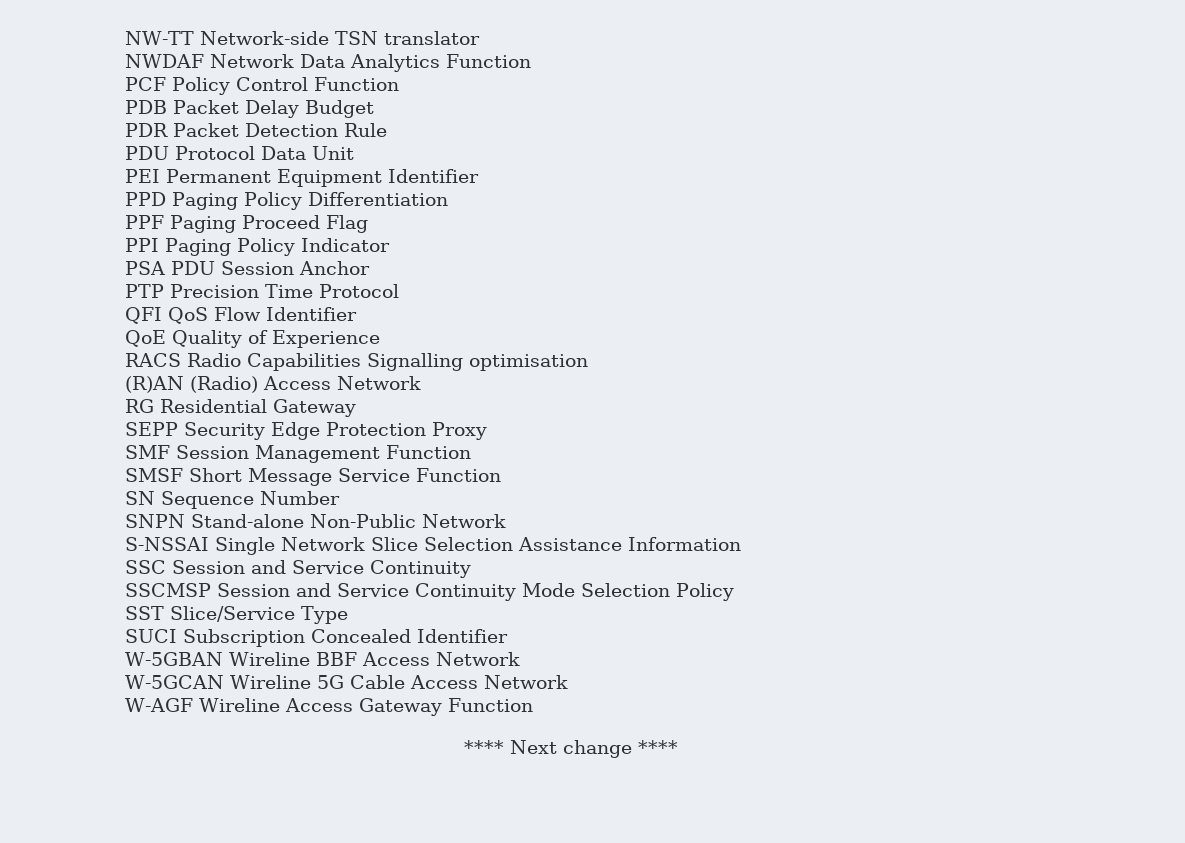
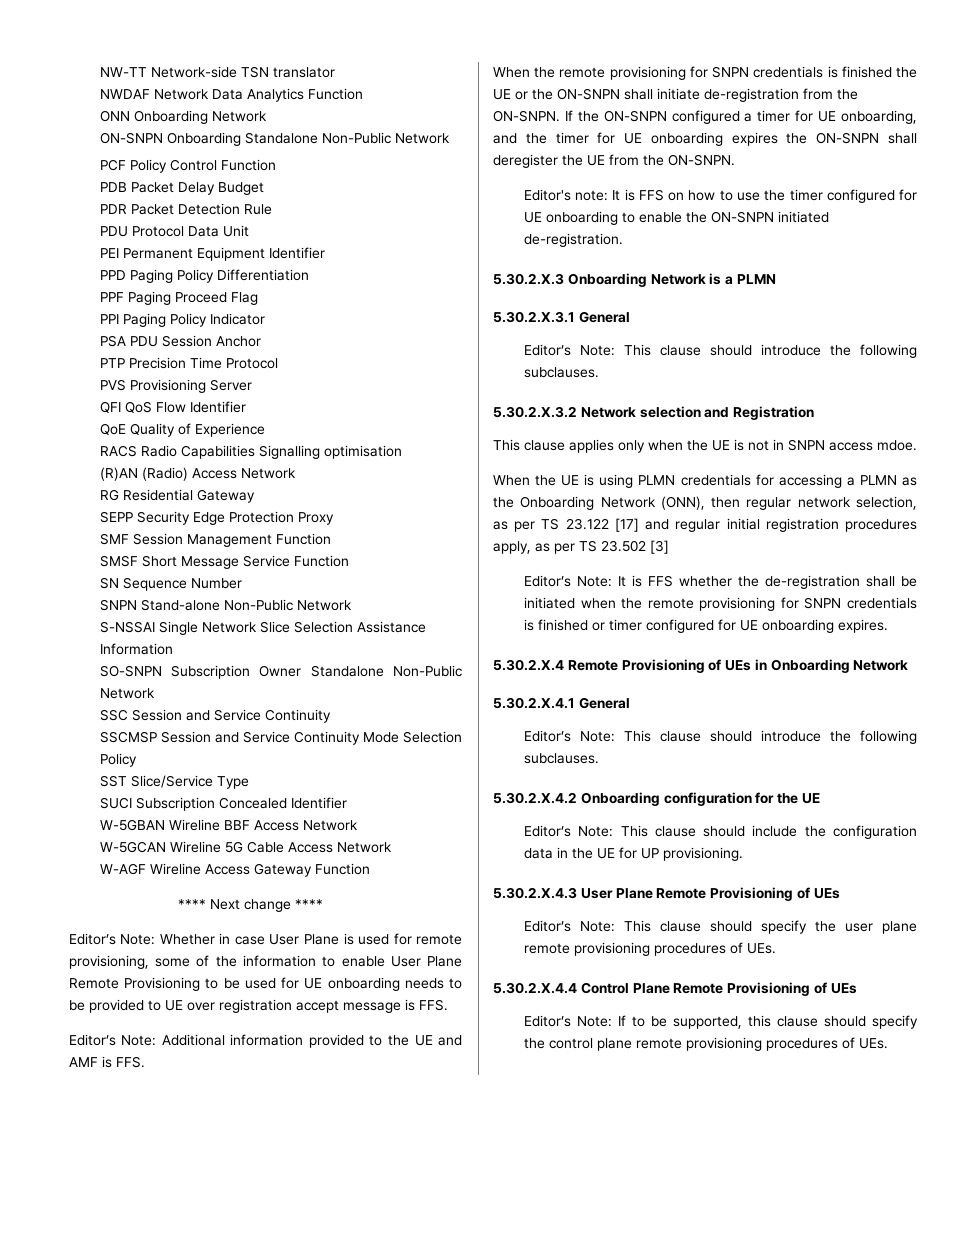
(532, 61) none -> [99,110,267,124] [99,132,450,146] // ONN Onboarding Network // ON-SNPN Onboarding Standalone Non-Public Network
(400, 291) none -> [99,379,252,393] // PVS Provisioning Server
(742, 544) none -> [99,665,463,679] [99,688,155,699] // SO-SNPN Subscription Owner Standalone Non-Public Network
(678, 747) none -> [68,933,463,945] [68,955,462,969] [68,977,462,991] [68,999,448,1013] [68,1034,462,1048] [68,1056,145,1068] [493,66,917,80] [493,88,858,102] [493,110,918,124] [493,132,917,146] [493,154,735,168] [523,189,917,203] [523,211,829,225] [523,233,623,247] [493,273,776,287] [493,311,630,323] [523,344,917,358] [523,367,599,378] [493,406,815,420] [493,439,917,453] [493,474,917,488] [493,496,917,510] [493,518,917,532] [493,540,669,554] [523,575,917,589] [523,597,917,611] [523,619,888,633] [493,659,909,673] [493,697,630,709] [523,730,917,744] [523,753,599,764] [493,792,820,806] [523,825,917,839] [523,847,743,861] [493,887,840,901] [523,920,917,934] [523,942,776,956] [493,982,857,996] [523,1015,918,1029] [523,1037,888,1051] // Editor’s Note: Whether in case User Plane is used for remote provisioning, some of the information to enable User Plane Remote Provisioning to be used for UE onboarding needs to be provided to UE over registration accept message is FFS. // Editor’s Note: Additional information provided to the UE and AMF is FFS. // When the remote provisioning for SNPN credentials is finished the UE or the ON-SNPN shall initiate de-registration from the ON-SNPN. If the ON-SNPN configured a timer for UE onboarding, and the timer for UE onboarding expires the ON-SNPN shall deregister the UE from the ON-SNPN. // Editor's note: It is FFS on how to use the timer configured for UE onboarding to enable the ON-SNPN initiated de-registration. // 5.30.2.X.3 Onboarding Network is a PLMN // 5.30.2.X.3.1 General // Editor’s Note: This clause should introduce the following subclauses. // 5.30.2.X.3.2 Network selection and Registration // This clause applies only when the UE is not in SNPN access mdoe. // When the UE is using PLMN credentials for accessing a PLMN as the Onboarding Network (ONN), then regular network selection, as per TS 23.122 [17] and regular initial registration procedures apply, as per TS 23.502 [3] // Editor’s Note: It is FFS whether the de-registration shall be initiated when the remote provisioning for SNPN credentials is finished or timer configured for UE onboarding expires. // 5.30.2.X.4 Remote Provisioning of UEs in Onboarding Network // 5.30.2.X.4.1 General // Editor’s Note: This clause should introduce the following subclauses. // 5.30.2.X.4.2 Onboarding configuration for the UE // Editor’s Note: This clause should include the configuration data in the UE for UP provisioning. // 5.30.2.X.4.3 User Plane Remote Provisioning of UEs // Editor’s Note: This clause should specify the user plane remote provisioning procedures of UEs. // 5.30.2.X.4.4 Control Plane Remote Provisioning of UEs // Editor’s Note: If to be supported, this clause should specify the control plane remote provisioning procedures of UEs.

